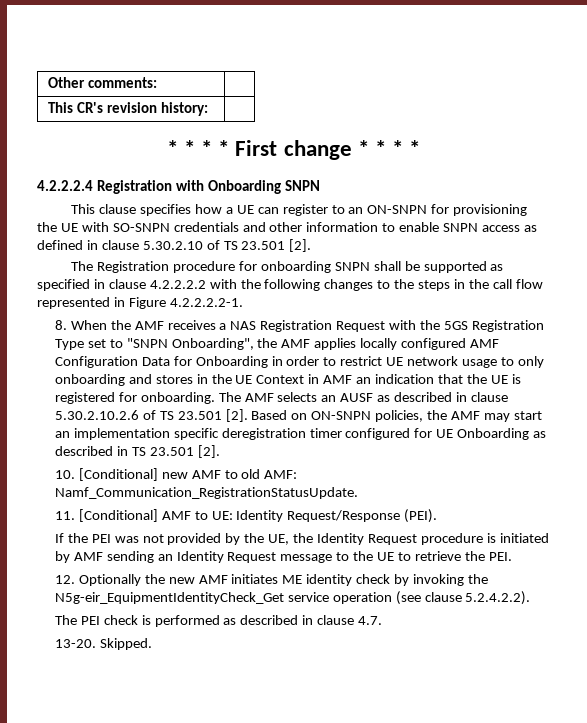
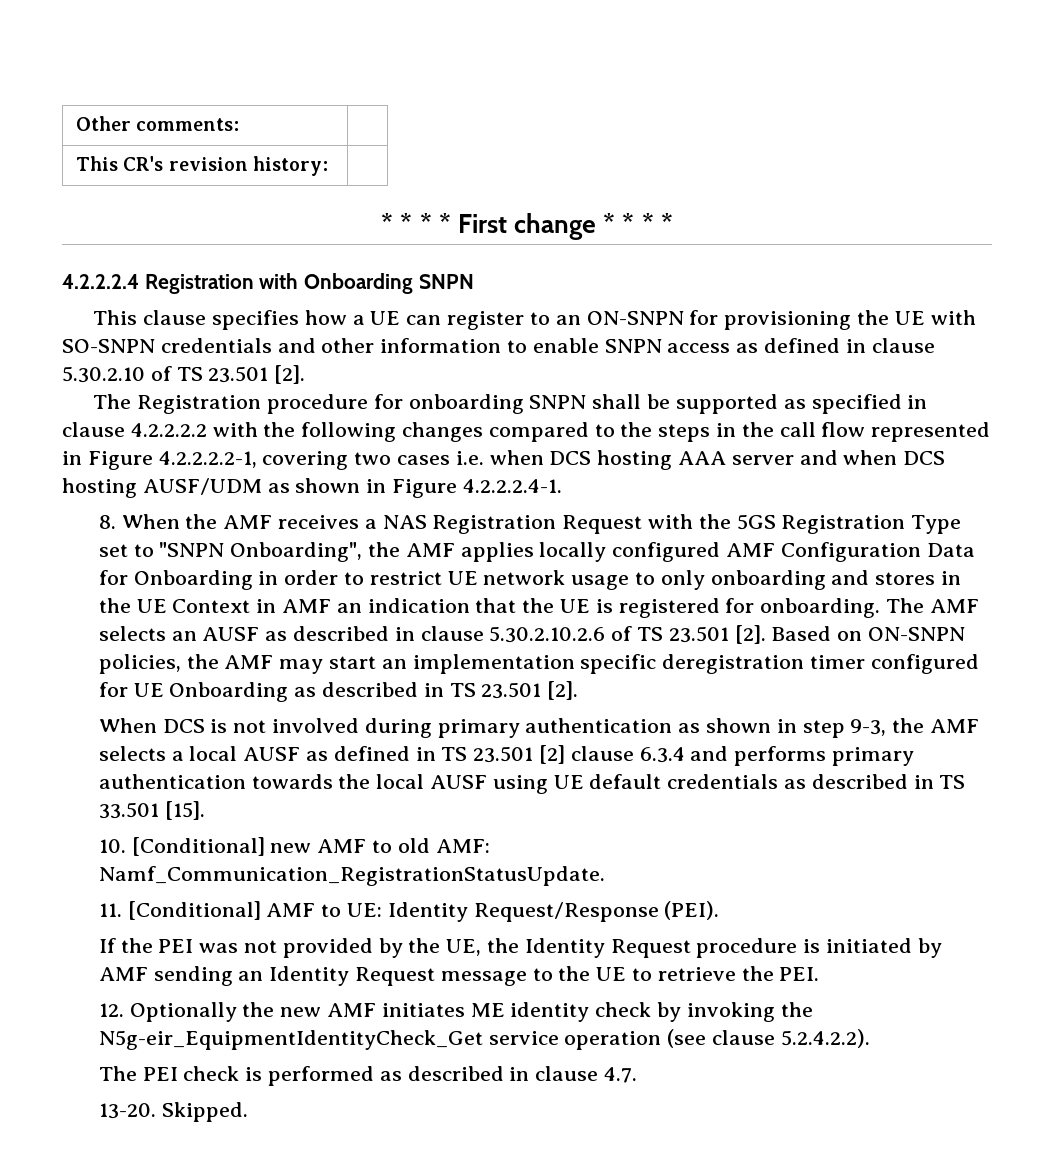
(374, 285) none -> [488,422,589,442] compared
[169,298,243,307] 4.2.2.2.2-1. -> [158,450,946,470] [62,478,562,498] 4.2.2.2.2-1, covering two cases i.e. when DCS hosting AAA server and when DCS hosting AUSF/UDM as shown in Figure 4.2.2.2.4-1.
(220, 451) none -> [98,718,979,738] [98,745,914,766] [98,774,966,794] [98,801,205,820] // When DCS is not involved during primary authentication as shown in step 9-3, the AMF selects a local AUSF as defined in TS 23.501 [2] clause 6.3.4 and performs primary authentication towards the local AUSF using UE default credentials as described in TS 33.501 [15].

